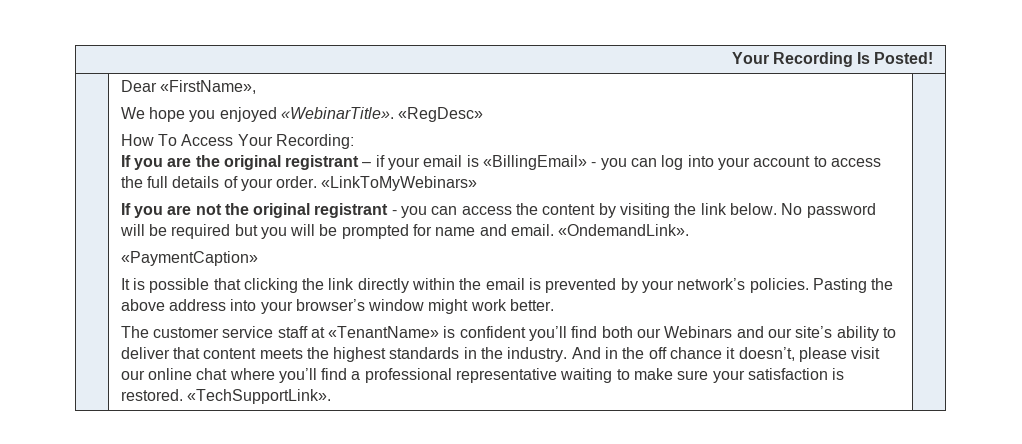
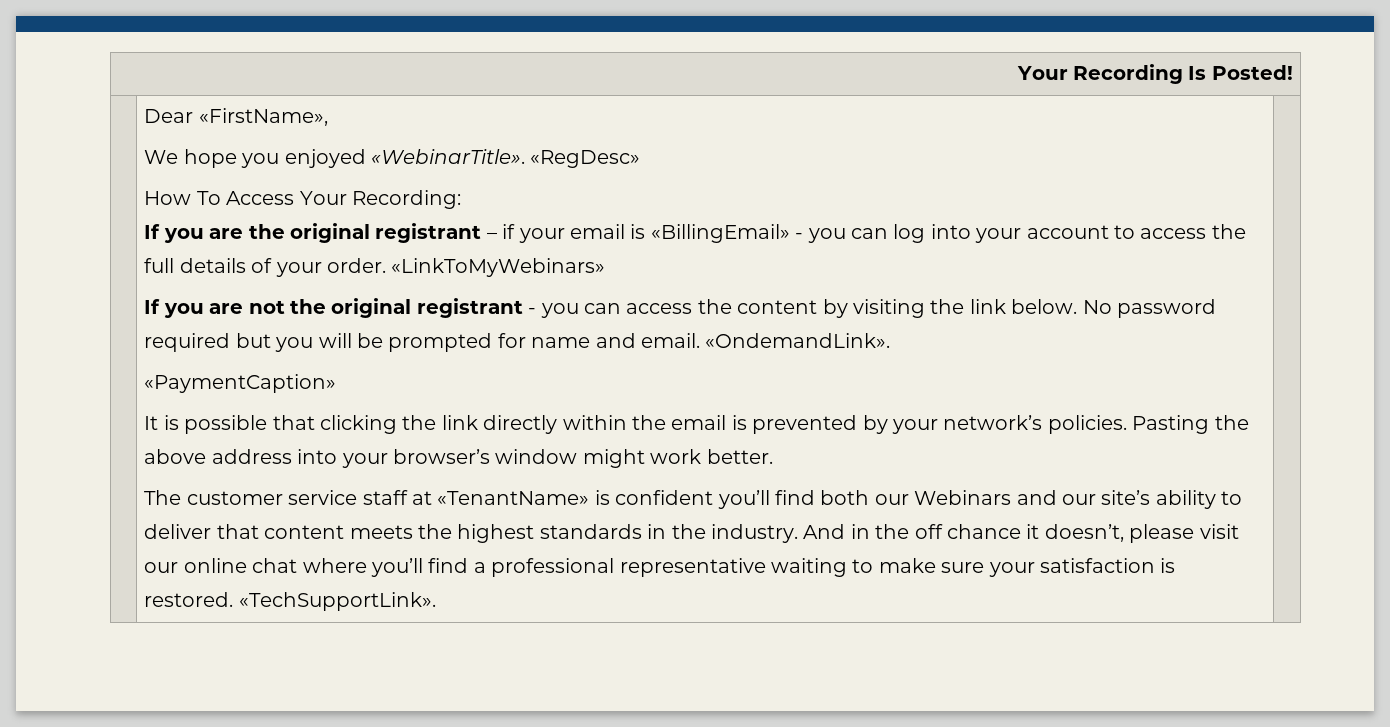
[119,224,167,236] will be -> (1216, 308) none

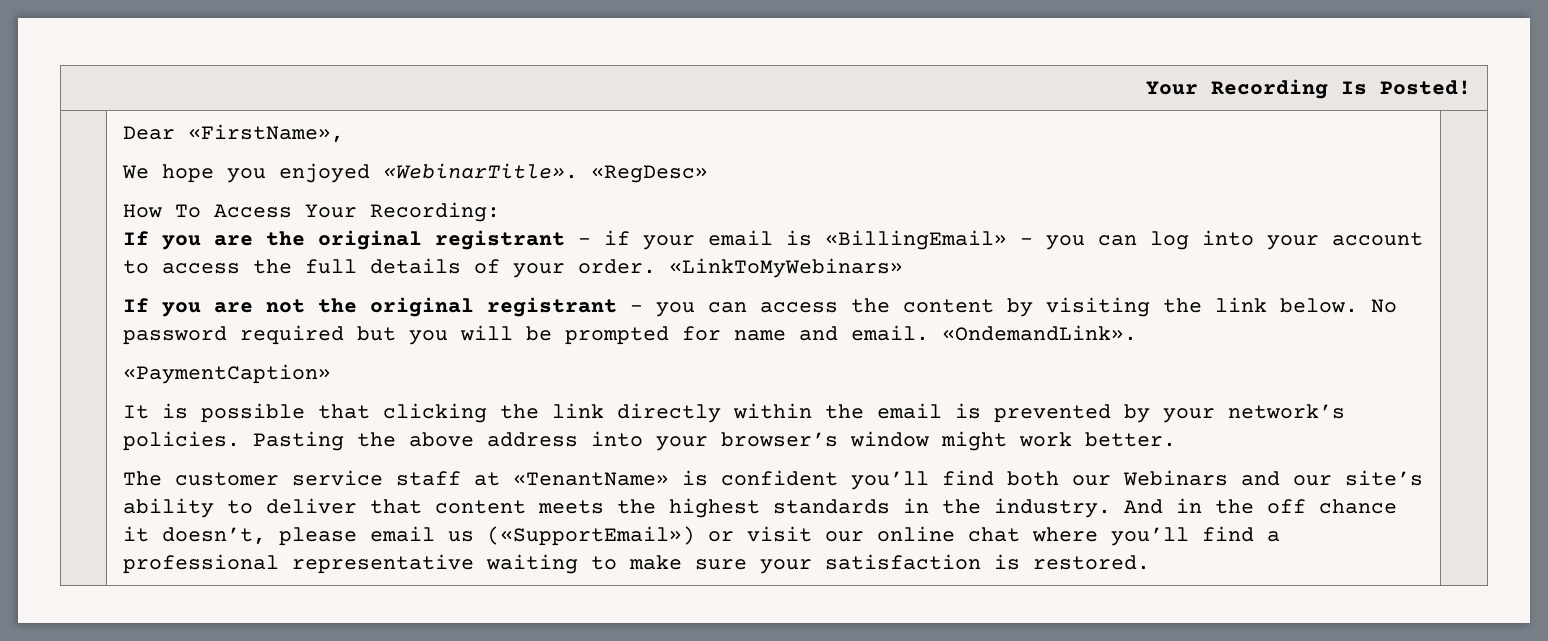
(1195, 533) none -> [370,526,735,546] email us («SupportEmail») or
[238,592,436,611] «TechSupportLink». -> (1151, 562) none

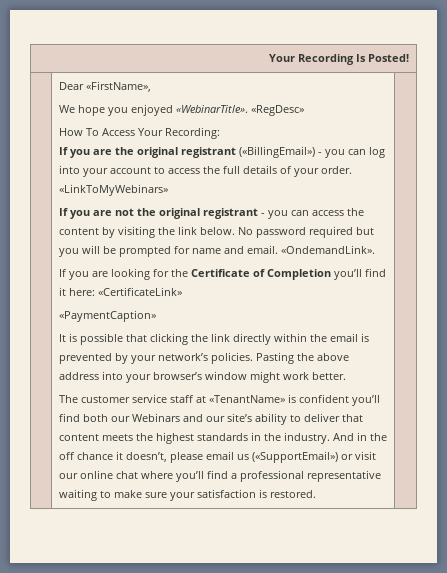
[578,230,1008,250] – if your email is «BillingEmail» -> [238,146,315,158] («BillingEmail»)
(1138, 333) none -> [58,268,386,280] [58,287,183,296] // If you are looking for the Certificate of Completion you’ll find it here: «CertificateLink»

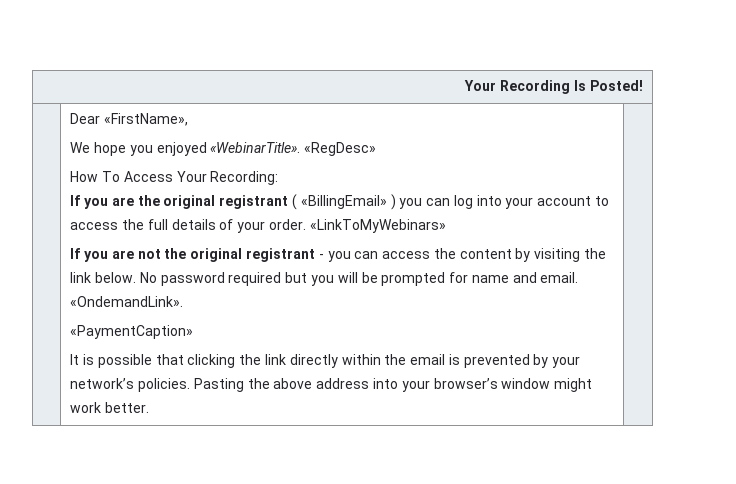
[238,146,322,158] («BillingEmail») - -> [291,194,396,210] ( «BillingEmail» )
[58,268,386,280] [58,287,183,296] // If you are looking for the Certificate of Completion you’ll find it here: «CertificateLink» -> (184, 301) none
[58,394,380,406] [58,413,363,425] [58,432,387,444] [58,451,376,463] [58,470,381,482] [58,489,316,501] // The customer service staff at «TenantName» is confident you’ll find both our Webinars and our site’s ability to deliver that content meets the highest standards in the industry. And in the off chance it doesn’t, please email us («SupportEmail») or visit our online chat where you’ll find a professional representative waiting to make sure your satisfaction is restored. -> (150, 407) none

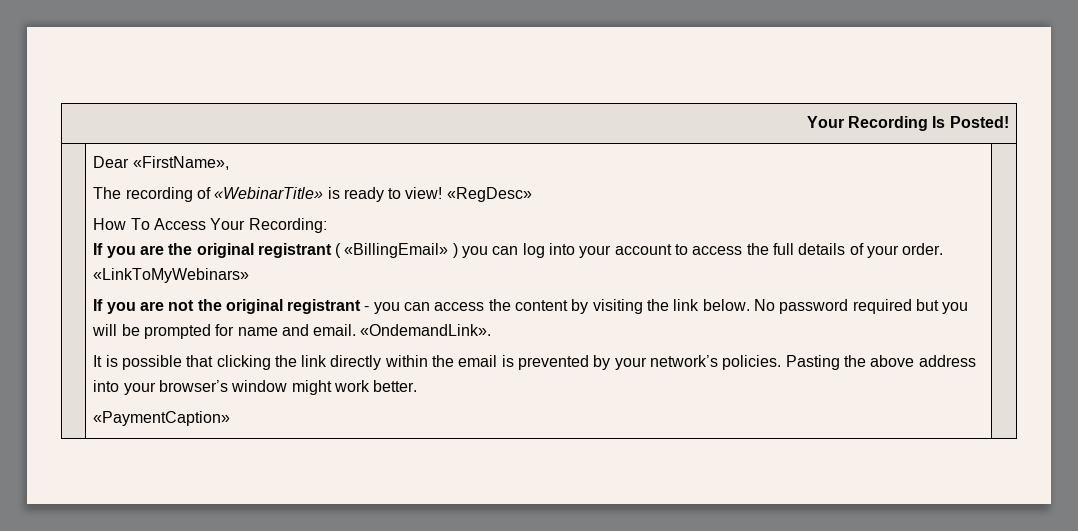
[70,142,301,156] We hope you enjoyed «WebinarTitle». -> [93,187,443,202] The recording of «WebinarTitle» is ready to view!
[70,325,194,339] // «PaymentCaption» -> (492, 330) none
(150, 407) none -> [93,411,231,426] // «PaymentCaption»

